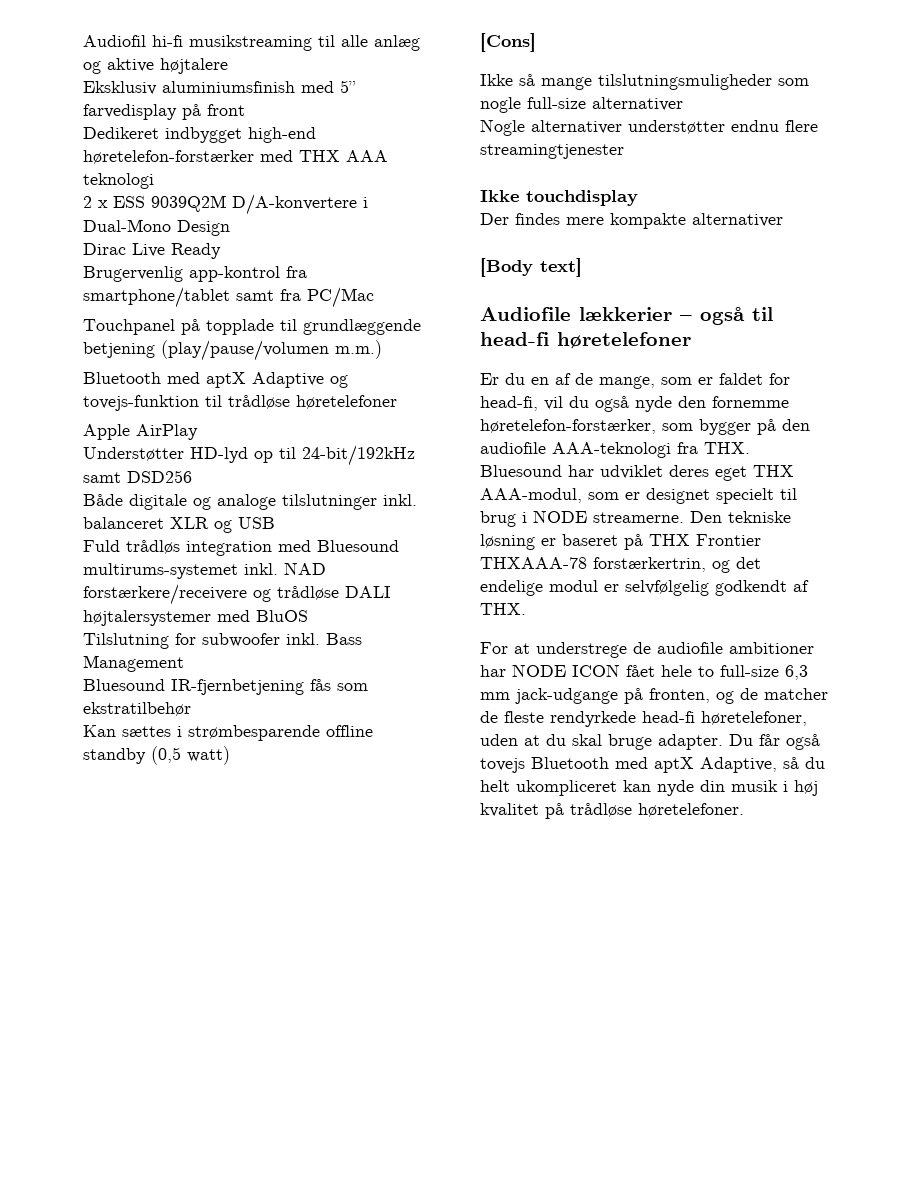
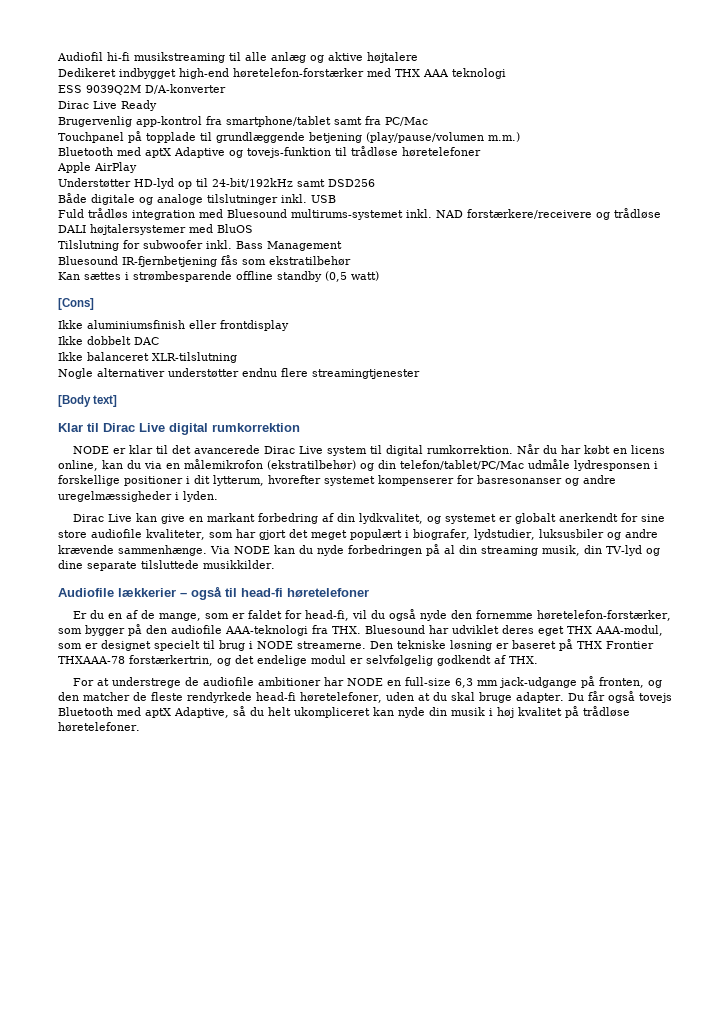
[83,80,356,95] [83,104,245,120] // Eksklusiv aluminiumsfinish med 5” farvedisplay på front -> (418, 57) none
[83,194,368,215] [83,219,230,236] 2 x ESS 9039Q2M D/A-konvertere i Dual-Mono Design -> [58,84,226,95] ESS 9039Q2M D/A-konverter
[83,517,232,533] balanceret XLR og -> (307, 198) none
[519,74,809,90] [480,97,683,113] så mange tilslutningsmuligheder som nogle full-size alternativer -> [87,320,289,331] [58,336,159,345] [58,352,237,363] aluminiumsfinish eller frontdisplay // Ikke dobbelt DAC // Ikke balanceret XLR-tilslutning
[480,190,638,206] [480,213,783,229] [480,258,582,277] Ikke touchdisplay // Der findes mere kompakte alternativer // [Body text] -> [58,395,118,407] [58,423,300,435] [73,444,666,456] [58,459,658,471] [58,475,616,486] [58,491,218,502] [73,513,666,524] [58,529,658,540] [58,544,660,556] [58,560,275,571] [Body text] // Klar til Dirac Live digital rumkorrektion // NODE er klar til det avancerede Dirac Live system til digital rumkorrektion. Når du har købt en licens online, kan du via en målemikrofon (ekstratilbehør) og din telefon/tablet/PC/Mac udmåle lydresponsen i forskellige positioner i dit lytterum, hvorefter systemet kompenserer for basresonanser og andre uregelmæssigheder i lyden. // Dirac Live kan give en markant forbedring af din lydkvalitet, og systemet er globalt anerkendt for sine store audiofile kvaliteter, som har gjort det meget populært i biografer, lydstudier, luksusbiler og andre krævende sammenhænge. Via NODE kan du nyde forbedringen på al din streaming musik, din TV-lyd og dine separate tilsluttede musikkilder.
[572,664,714,677] ICON fået hele to -> [387,680,402,686] en
[740,688,758,700] de -> [58,692,79,701] den

